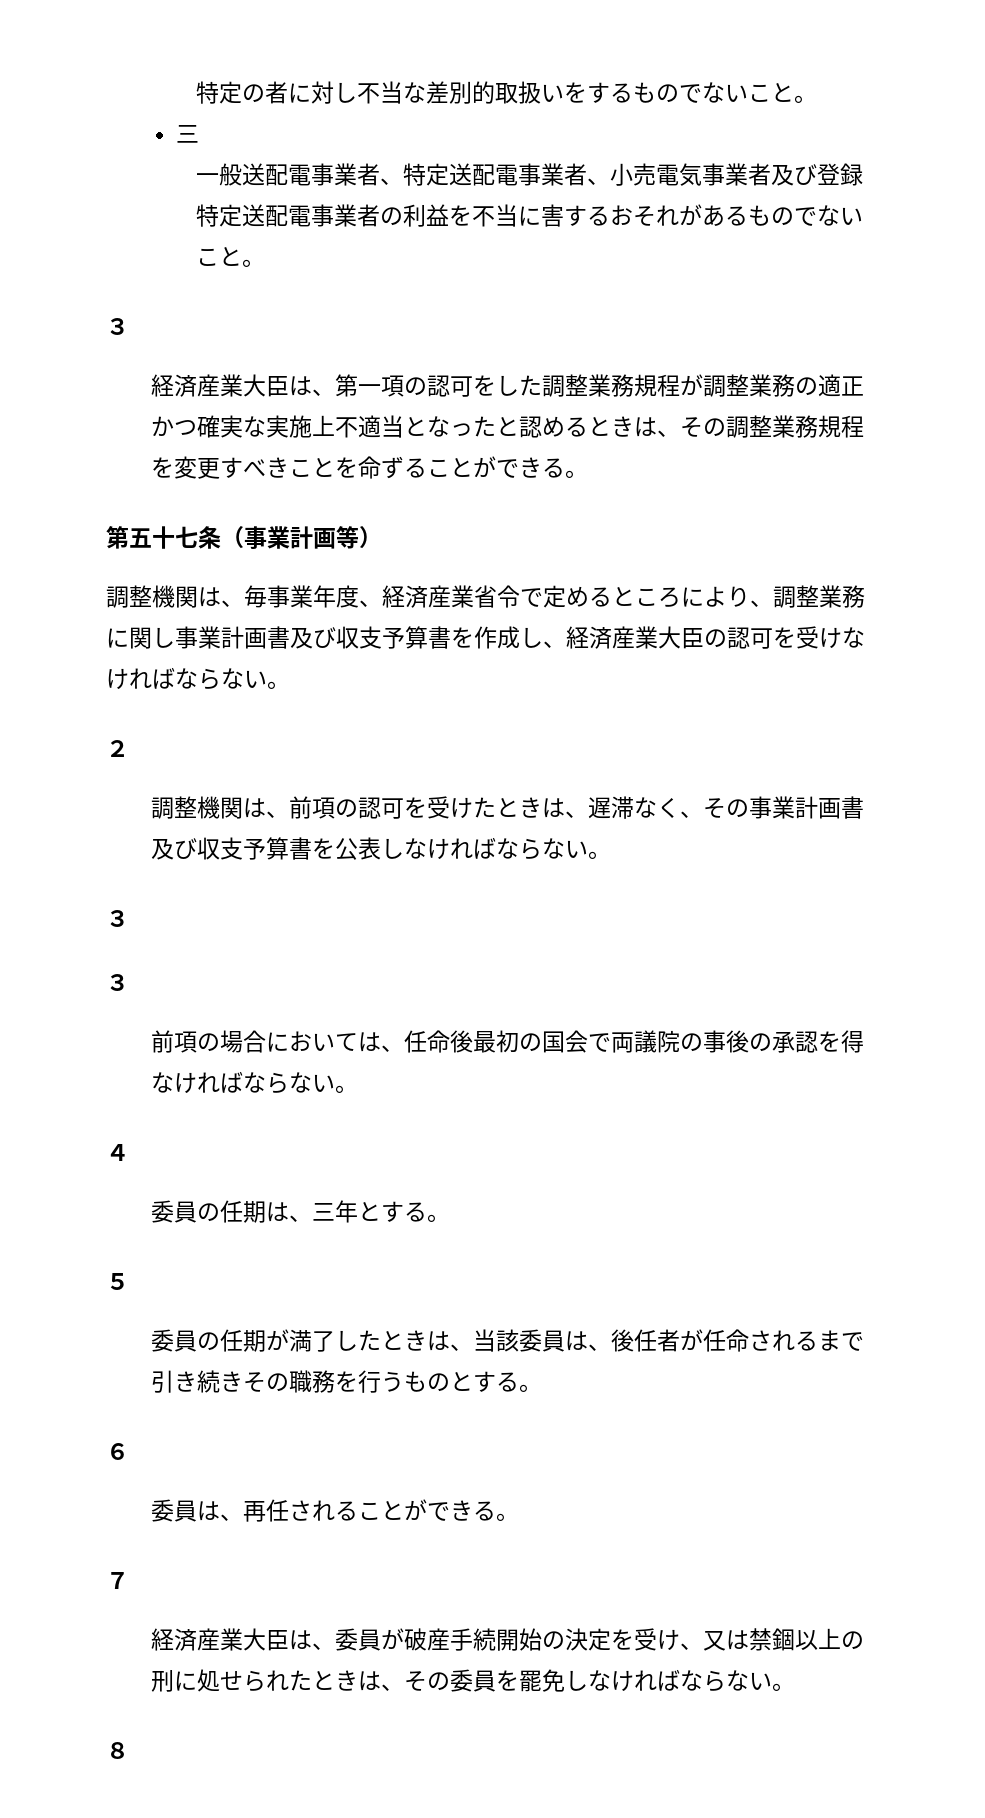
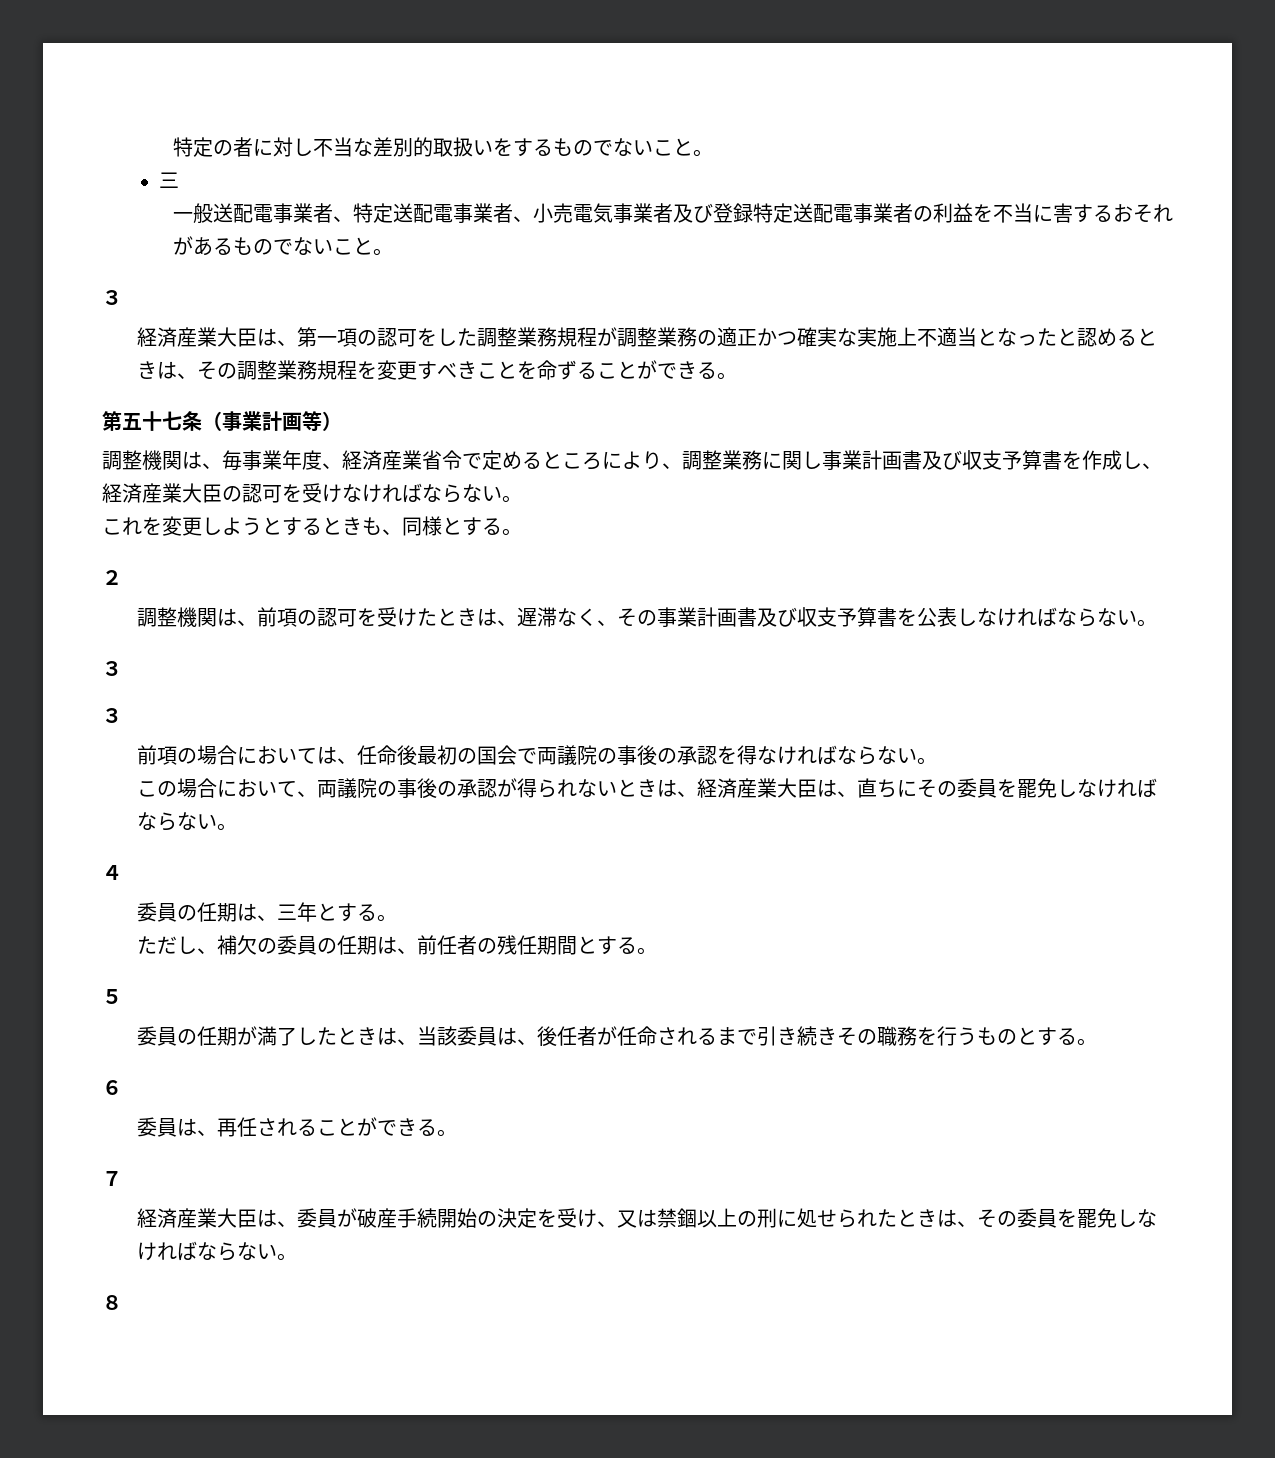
(290, 685) none -> [102,516,522,536] // これを変更しようとするときも、同様とする。
(358, 1089) none -> [137,778,1158,799] [137,812,238,831] // この場合において、両議院の事後の承認が得られないときは、経済産業大臣は、直ちにその委員を罷免しなければならない。
(450, 1218) none -> [137,935,658,955] // ただし、補欠の委員の任期は、前任者の残任期間とする。

